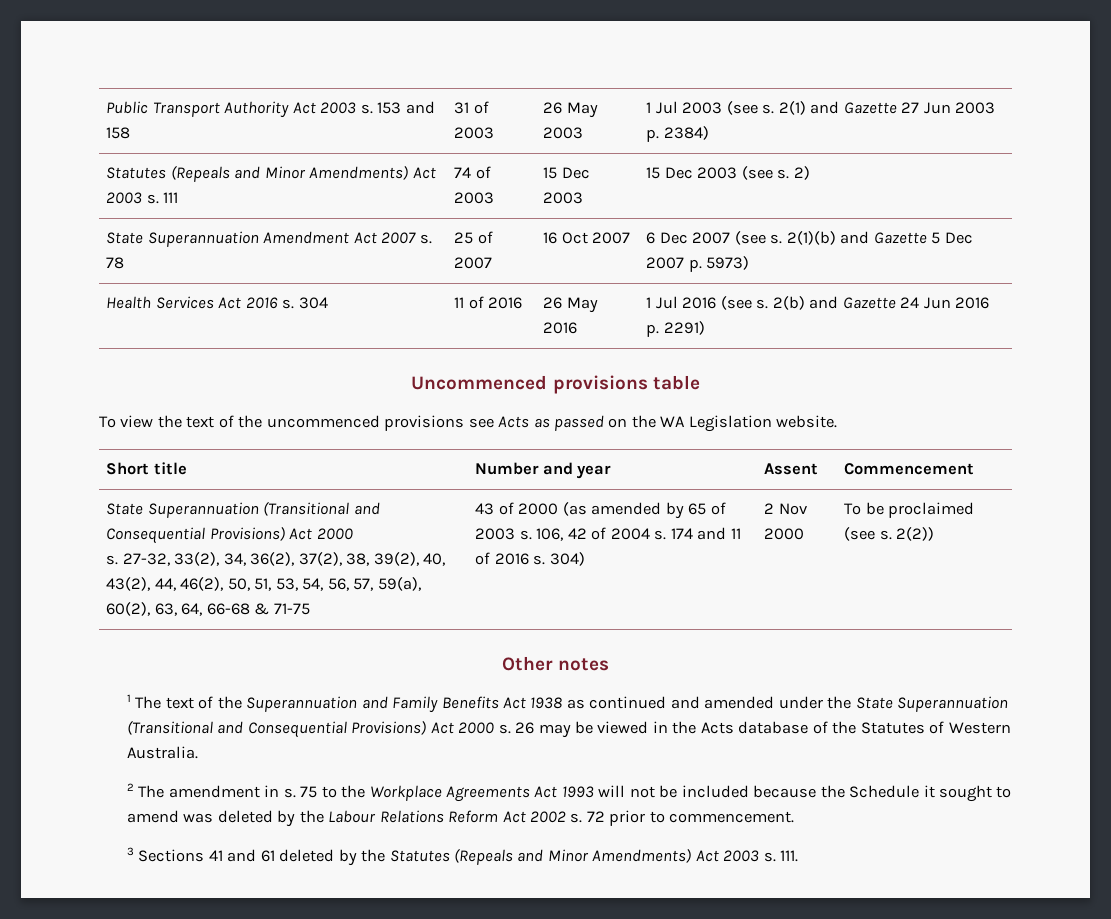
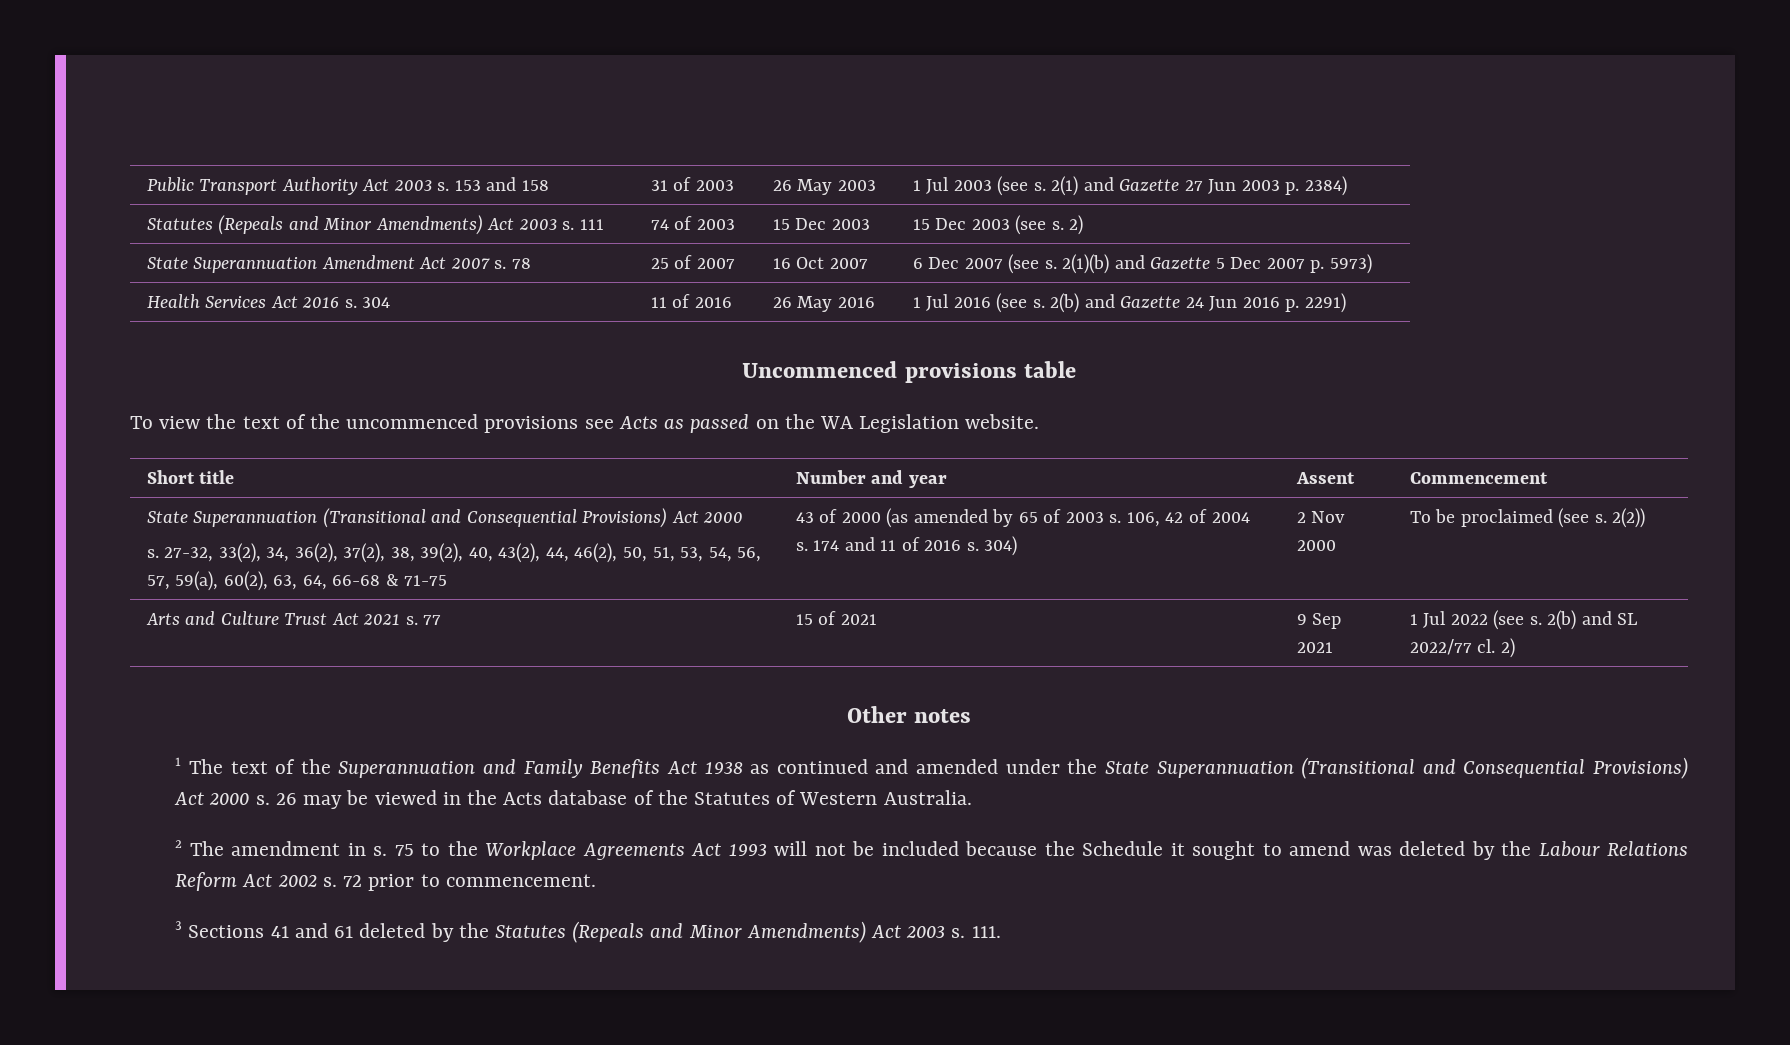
(935, 534) none -> [145,611,442,625] [795,611,877,625] [1296,613,1342,629] [1296,642,1333,653] [1409,610,1638,630] [1409,638,1515,658] // Arts and Culture Trust Act 2021 s. 77 | 15 of 2021 | 9 Sep 2021 | 1 Jul 2022 (see s. 2(b) and SL 2022/77 cl. 2)

